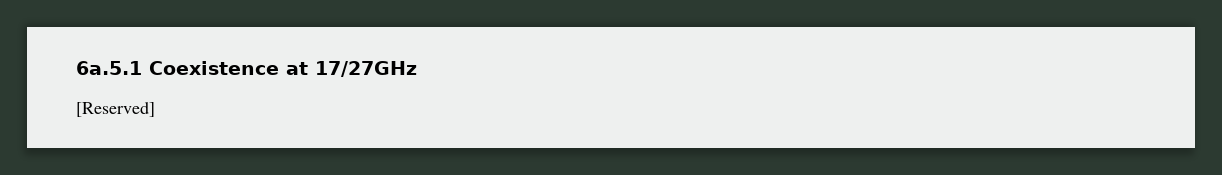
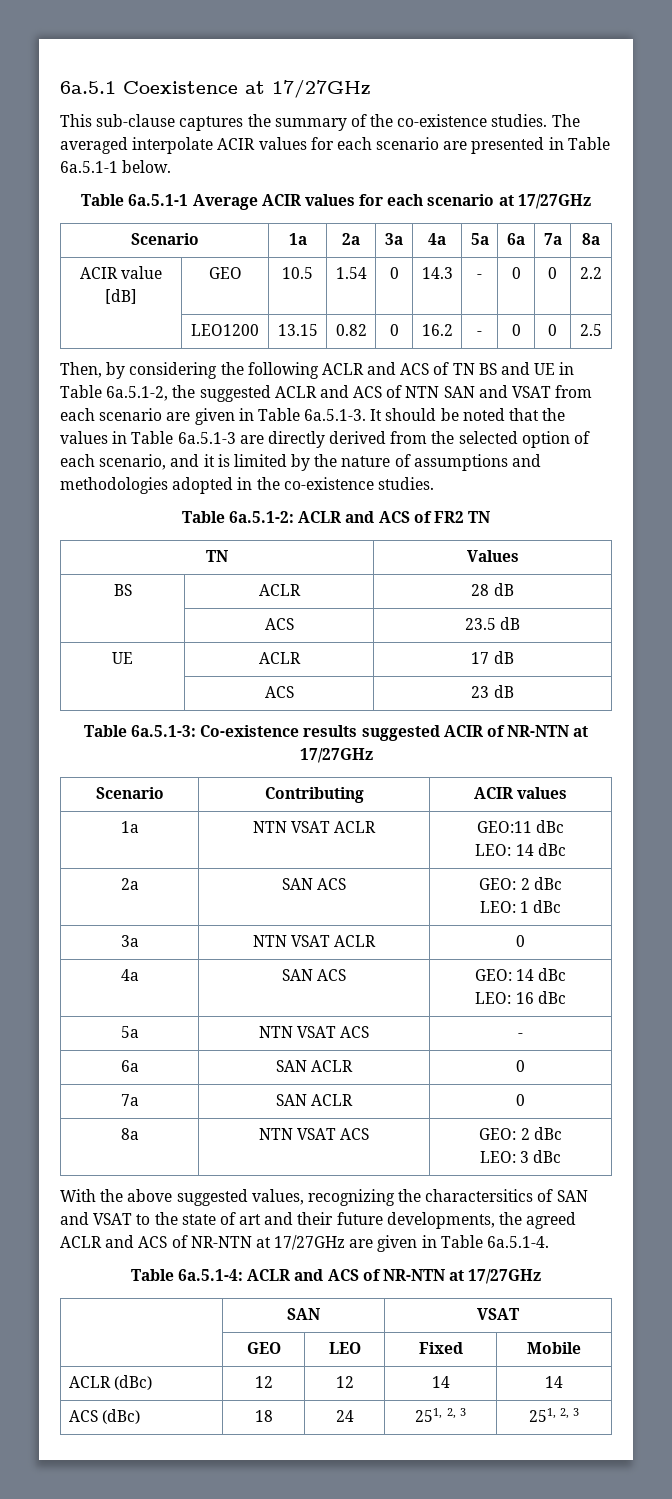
[76,102,155,117] [Reserved] -> [60,114,580,131] [60,137,610,154] [60,160,172,173] [81,194,591,210] [130,233,199,245] [288,233,307,245] [342,233,360,245] [385,233,403,245] [428,233,446,245] [470,233,489,245] [507,233,525,245] [543,233,562,245] [582,233,600,245] [79,266,163,279] [105,289,137,304] [208,267,242,279] [282,267,313,279] [335,267,367,279] [389,267,399,279] [421,267,453,279] [477,274,482,279] [511,267,521,279] [548,267,557,279] [580,267,602,279] [191,324,259,336] [277,324,318,336] [335,324,367,336] [389,324,399,336] [421,324,453,336] [477,331,482,336] [511,324,521,336] [548,324,557,336] [580,324,602,336] [60,362,575,379] [60,385,593,402] [60,408,566,425] [60,431,591,448] [60,454,542,471] [60,477,434,494] [181,511,491,523] [206,550,228,562] [466,550,519,562] [113,584,132,596] [258,584,301,596] [471,583,514,596] [264,618,294,630] [464,617,521,630] [112,652,133,664] [258,652,301,664] [471,651,514,664] [264,686,294,698] [471,685,514,698] [83,725,589,741] [299,748,373,763] [95,787,164,799] [264,787,364,803] [473,787,568,799] [120,821,139,833] [252,821,377,833] [476,820,565,833] [475,843,566,856] [120,878,139,890] [281,878,347,890] [479,877,562,890] [479,900,562,913] [120,935,139,947] [252,935,377,947] [516,935,525,947] [120,969,139,981] [281,969,347,981] [474,968,567,981] [475,991,566,1004] [120,1026,139,1038] [258,1026,370,1038] [518,1033,523,1038] [120,1060,139,1072] [275,1060,354,1072] [516,1060,525,1072] [120,1094,139,1106] [275,1094,354,1106] [516,1094,525,1106] [120,1128,139,1140] [258,1128,370,1140] [479,1127,562,1140] [479,1150,562,1163] [60,1189,588,1206] [60,1212,577,1229] [60,1235,550,1252] [130,1269,542,1284] [287,1308,320,1320] [476,1308,519,1320] [246,1342,281,1354] [328,1342,361,1354] [418,1342,463,1354] [527,1342,581,1354] [68,1375,152,1390] [254,1376,273,1388] [335,1376,354,1388] [431,1376,450,1388] [545,1376,563,1388] [68,1409,140,1424] [254,1410,273,1422] [335,1410,354,1422] [415,1408,466,1422] [528,1408,580,1422] This sub-clause captures the summary of the co-existence studies. The averaged interpolate ACIR values for each scenario are presented in Table 6a.5.1-1 below. // Table 6a.5.1-1 Average ACIR values for each scenario at 17/27GHz // Scenario | 1a | 2a | 3a | 4a | 5a | 6a | 7a | 8a // ACIR value [dB] | GEO | 10.5 | 1.54 | 0 | 14.3 | - | 0 | 0 | 2.2 // | LEO1200 | 13.15 | 0.82 | 0 | 16.2 | - | 0 | 0 | 2.5 // Then, by considering the following ACLR and ACS of TN BS and UE in Table 6a.5.1-2, the suggested ACLR and ACS of NTN SAN and VSAT from each scenario are given in Table 6a.5.1-3. It should be noted that the values in Table 6a.5.1-3 are directly derived from the selected option of each scenario, and it is limited by the nature of assumptions and methodologies adopted in the co-existence studies. // Table 6a.5.1-2: ACLR and ACS of FR2 TN // TN | Values // BS | ACLR | 28 dB // | ACS | 23.5 dB // UE | ACLR | 17 dB // | ACS | 23 dB // Table 6a.5.1-3: Co-existence results suggested ACIR of NR-NTN at 17/27GHz // Scenario | Contributing | ACIR values // 1a | NTN VSAT ACLR | GEO:11 dBc // LEO: 14 dBc // 2a | SAN ACS | GEO: 2 dBc // LEO: 1 dBc // 3a | NTN VSAT ACLR | 0 // 4a | SAN ACS | GEO: 14 dBc // LEO: 16 dBc // 5a | NTN VSAT ACS | - // 6a | SAN ACLR | 0 // 7a | SAN ACLR | 0 // 8a | NTN VSAT ACS | GEO: 2 dBc // LEO: 3 dBc // With the above suggested values, recognizing the charactersitics of SAN and VSAT to the state of art and their future developments, the agreed ACLR and ACS of NR-NTN at 17/27GHz are given in Table 6a.5.1-4. // Table 6a.5.1-4: ACLR and ACS of NR-NTN at 17/27GHz // | SAN | VSAT // | GEO | LEO | Fixed | Mobile // ACLR (dBc) | 12 | 12 | 14 | 14 // ACS (dBc) | 18 | 24 | 251, 2, 3 | 251, 2, 3

